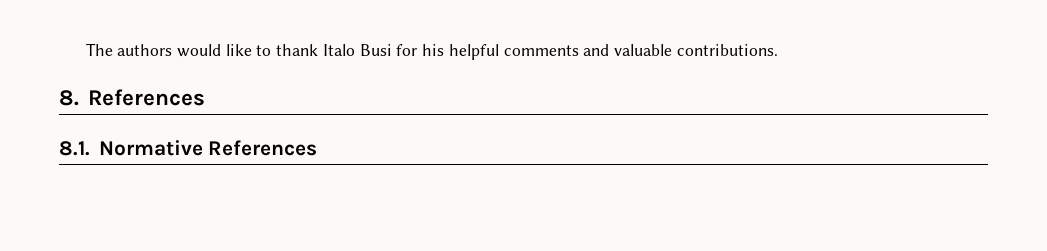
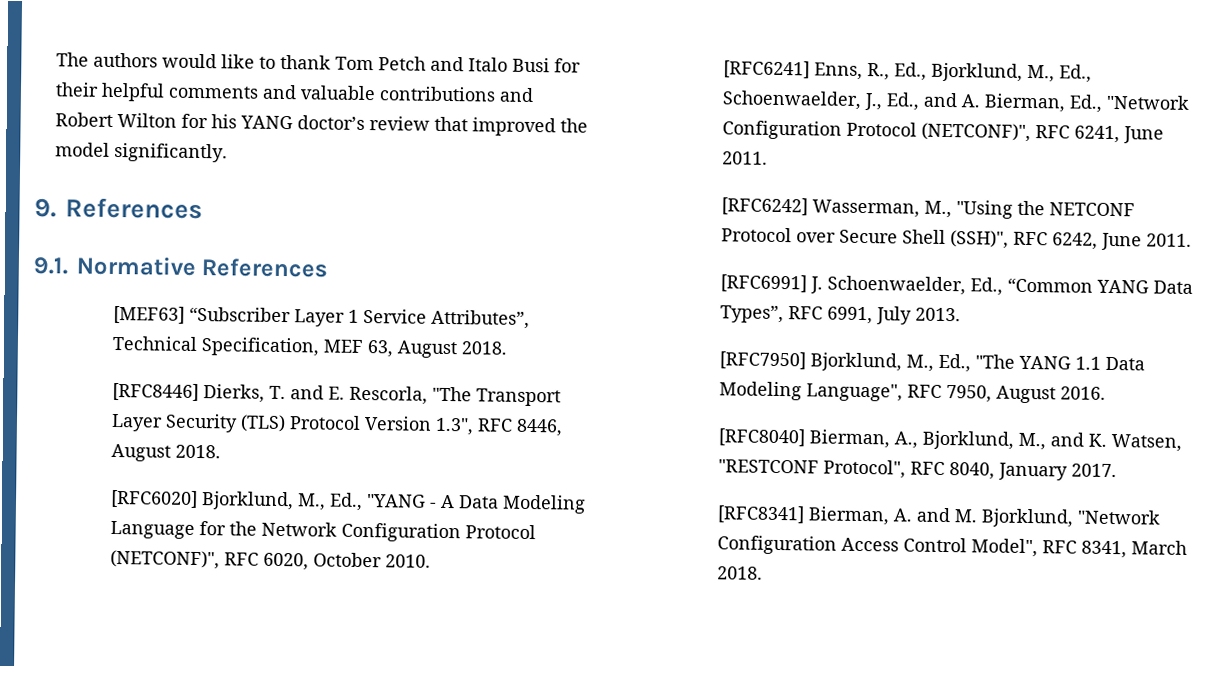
(319, 50) none -> [334,56,464,72] Tom Petch and
[422,44,445,56] his -> [54,82,99,97] their
[676,44,778,56] [59,89,205,106] [59,141,90,156] contributions. // 8. References // 8.1. -> [378,86,534,103] [54,112,588,137] [54,142,228,163] [34,197,203,220] [33,257,68,275] contributions and Robert Wilton for his YANG doctor’s review that improved the model significantly. // 9. References // 9.1.
(318, 148) none -> [112,305,530,329] [111,335,507,359] [111,382,561,407] [110,413,563,437] [110,443,221,462] [109,489,586,514] [109,520,536,543] [109,549,431,571] [722,60,1092,83] [721,90,1189,113] [721,120,1164,144] [721,151,768,165] [720,197,1135,219] [720,227,1192,251] [719,274,1193,296] [719,305,961,325] [718,351,1145,373] [718,381,1106,404] [717,428,1182,452] [717,459,1117,481] [716,505,1160,528] [716,535,1187,559] [716,566,763,580] // [MEF63] “Subscriber Layer 1 Service Attributes”, Technical Specification, MEF 63, August 2018. // [RFC8446] Dierks, T. and E. Rescorla, "The Transport Layer Security (TLS) Protocol Version 1.3", RFC 8446, August 2018. // [RFC6020] Bjorklund, M., Ed., "YANG - A Data Modeling Language for the Network Configuration Protocol (NETCONF)", RFC 6020, October 2010. // [RFC6241] Enns, R., Ed., Bjorklund, M., Ed., Schoenwaelder, J., Ed., and A. Bierman, Ed., "Network Configuration Protocol (NETCONF)", RFC 6241, June 2011. // [RFC6242] Wasserman, M., "Using the NETCONF Protocol over Secure Shell (SSH)", RFC 6242, June 2011. // [RFC6991] J. Schoenwaelder, Ed., “Common YANG Data Types”, RFC 6991, July 2013. // [RFC7950] Bjorklund, M., Ed., "The YANG 1.1 Data Modeling Language", RFC 7950, August 2016. // [RFC8040] Bierman, A., Bjorklund, M., and K. Watsen, "RESTCONF Protocol", RFC 8040, January 2017. // [RFC8341] Bierman, A. and M. Bjorklund, "Network Configuration Access Control Model", RFC 8341, March 2018.

